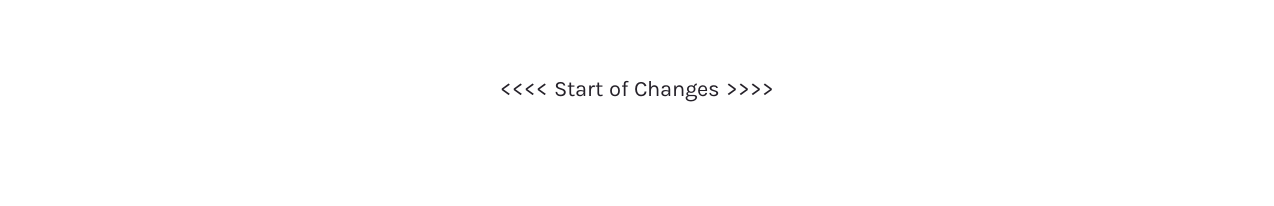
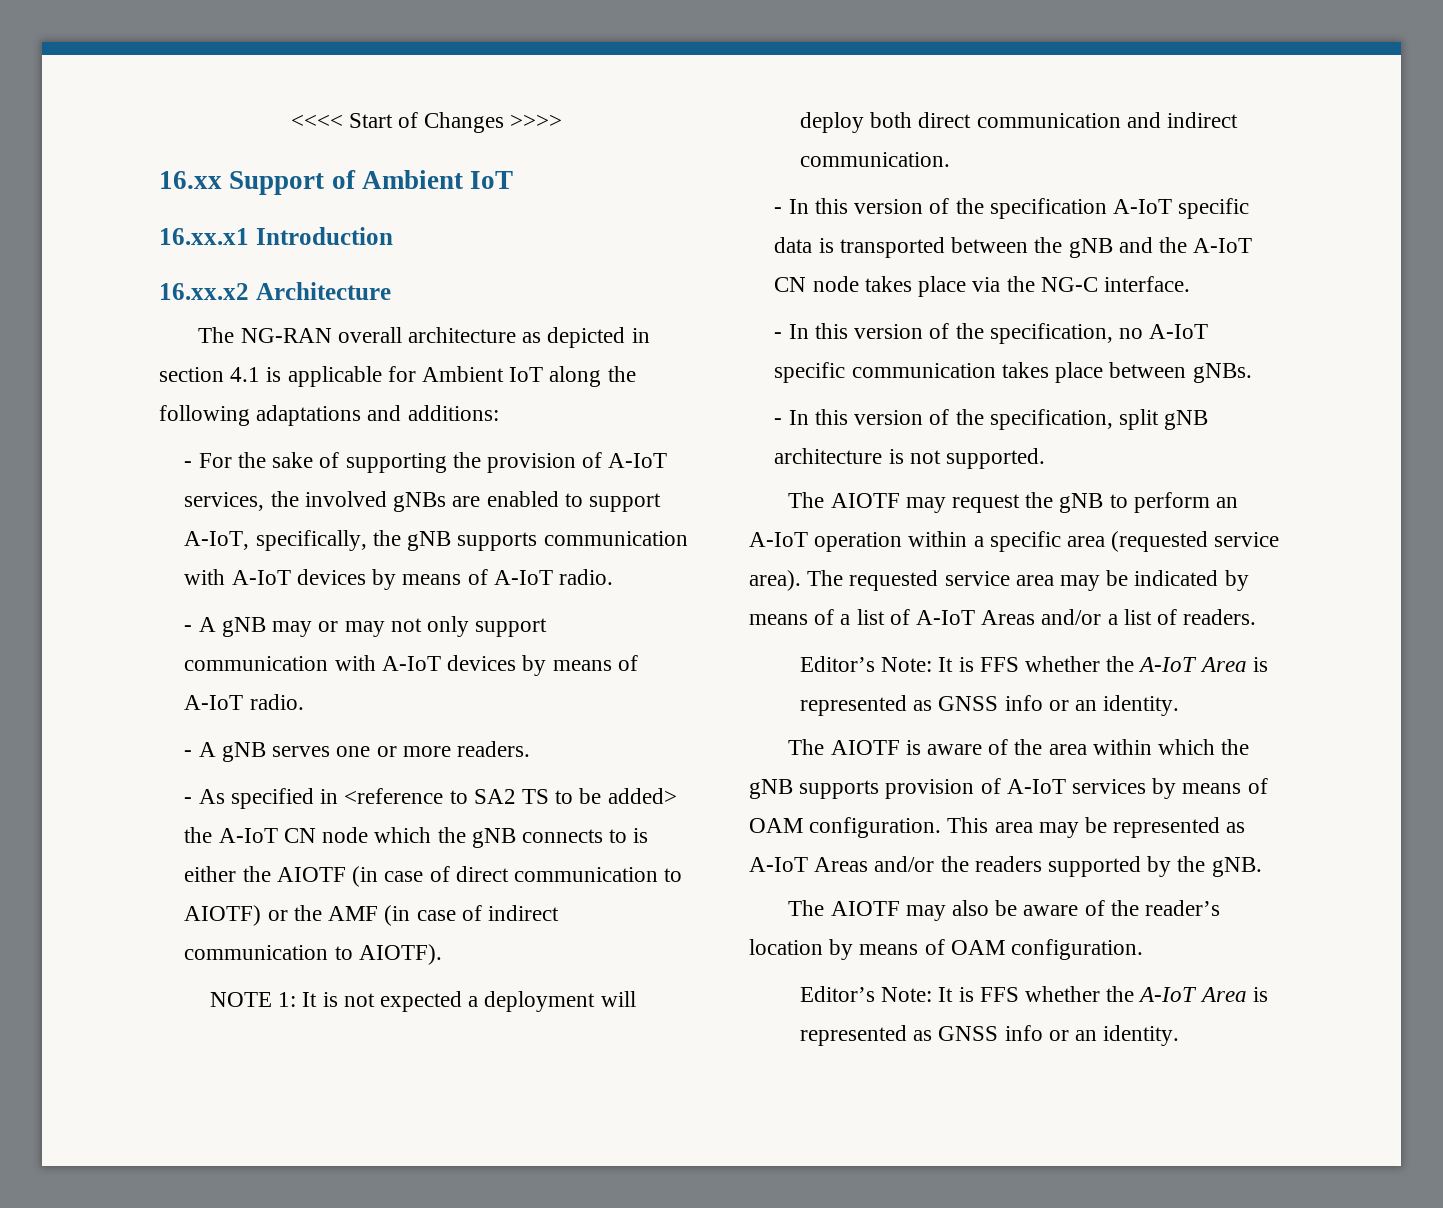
(775, 89) none -> [159,170,514,195] [159,227,393,245] [159,282,391,300] [198,327,650,348] [159,366,636,387] [159,405,499,426] [184,452,668,473] [184,491,661,512] [184,530,688,551] [184,569,613,590] [184,616,548,637] [184,655,638,676] [184,694,304,710] [184,741,530,762] [184,788,677,809] [184,827,649,848] [184,866,683,887] [184,905,559,926] [184,944,442,965] [209,991,636,1012] [799,112,1238,133] [799,152,950,167] [774,198,1250,219] [774,237,1253,258] [774,276,1190,297] [774,323,1209,344] [774,362,1252,383] [774,409,1209,430] [774,448,1046,469] [788,492,1238,513] [749,531,1280,552] [749,570,1249,591] [749,609,1257,625] [799,656,1268,672] [799,695,1180,716] [788,739,1250,755] [749,778,1268,799] [749,817,1246,838] [749,856,1262,877] [788,900,1220,921] [749,939,1144,960] [799,986,1268,1002] [799,1025,1180,1046] // 16.xx Support of Ambient IoT // 16.xx.x1 Introduction // 16.xx.x2 Architecture // The NG-RAN overall architecture as depicted in section 4.1 is applicable for Ambient IoT along the following adaptations and additions: // - For the sake of supporting the provision of A-IoT services, the involved gNBs are enabled to support A-IoT, specifically, the gNB supports communication with A-IoT devices by means of A-IoT radio. // - A gNB may or may not only support communication with A-IoT devices by means of A-IoT radio. // - A gNB serves one or more readers. // - As specified in <reference to SA2 TS to be added> the A-IoT CN node which the gNB connects to is either the AIOTF (in case of direct communication to AIOTF) or the AMF (in case of indirect communication to AIOTF). // NOTE 1: It is not expected a deployment will deploy both direct communication and indirect communication. // - In this version of the specification A-IoT specific data is transported between the gNB and the A-IoT CN node takes place via the NG-C interface. // - In this version of the specification, no A-IoT specific communication takes place between gNBs. // - In this version of the specification, split gNB architecture is not supported. // The AIOTF may request the gNB to perform an A-IoT operation within a specific area (requested service area). The requested service area may be indicated by means of a list of A-IoT Areas and/or a list of readers. // Editor’s Note: It is FFS whether the A-IoT Area is represented as GNSS info or an identity. // The AIOTF is aware of the area within which the gNB supports provision of A-IoT services by means of OAM configuration. This area may be represented as A-IoT Areas and/or the readers supported by the gNB. // The AIOTF may also be aware of the reader’s location by means of OAM configuration. // Editor’s Note: It is FFS whether the A-IoT Area is represented as GNSS info or an identity.

